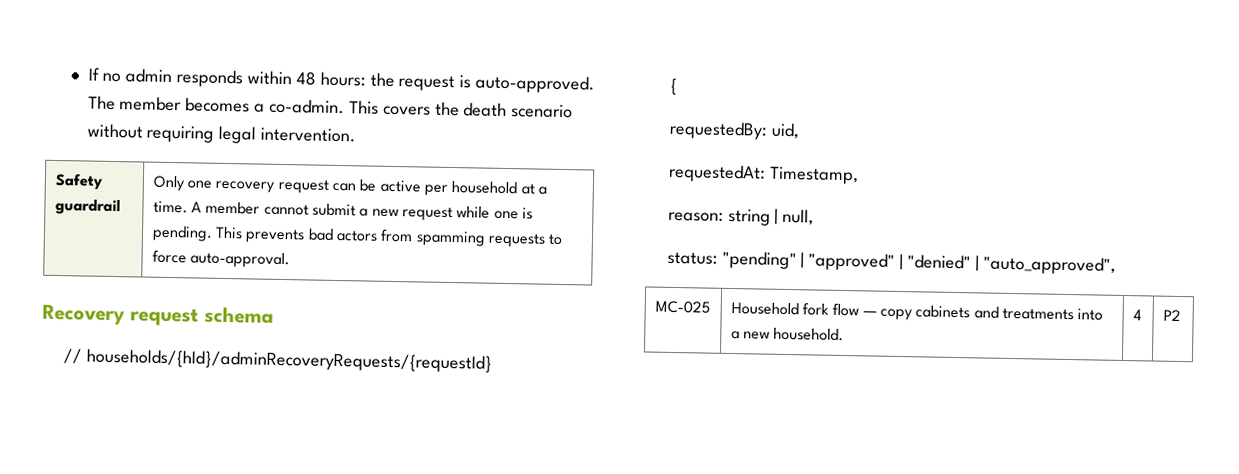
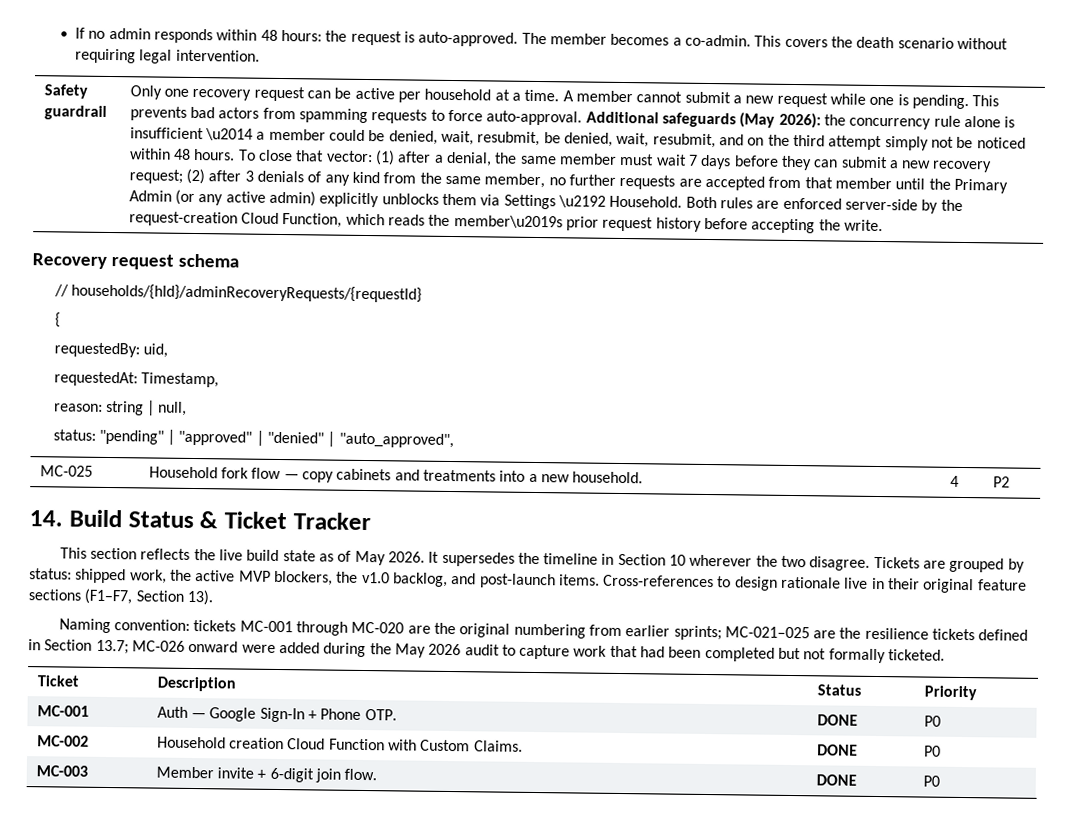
(291, 260) none -> [585,111,1016,130] [129,127,1026,151] [129,148,993,173] [128,168,1008,194] [128,189,963,214] [128,211,883,234] Additional safeguards (May 2026): the concurrency rule alone is insufficient \u2014 a member could be denied, wait, resubmit, be denied, wait, resubmit, and on the third attempt simply not be noticed within 48 hours. To close that vector: (1) after a denial, the same member must wait 7 days before they can submit a new recovery request; (2) after 3 denials of any kind from the same member, no further requests are accepted from that member until the Primary Admin (or any active admin) explicitly unblocks them via Settings \u2192 Household. Both rules are enforced server-side by the request-creation Cloud Function, which reads the member\u2019s prior request history before accepting the write.
(1181, 315) none -> [29,509,371,531] [59,547,1025,573] [29,568,1027,594] [28,588,213,606] [58,618,1029,641] [28,639,946,664] [36,675,79,687] [156,676,236,692] [816,684,861,696] [923,685,977,701] [36,705,89,717] [156,706,397,723] [816,714,858,726] [923,715,941,727] [36,735,89,747] [156,736,523,752] [816,744,858,756] [923,745,941,757] [35,765,88,777] [155,766,378,783] [815,774,857,786] [922,775,940,787] // 14. Build Status & Ticket Tracker // This section reflects the live build state as of May 2026. It supersedes the timeline in Section 10 wherever the two disagree. Tickets are grouped by status: shipped work, the active MVP blockers, the v1.0 backlog, and post-launch items. Cross-references to design rationale live in their original feature sections (F1–F7, Section 13). // Naming convention: tickets MC-001 through MC-020 are the original numbering from earlier sprints; MC-021–025 are the resilience tickets defined in Section 13.7; MC-026 onward were added during the May 2026 audit to capture work that had been completed but not formally ticketed. // Ticket | Description | Status | Priority // MC-001 | Auth — Google Sign-In + Phone OTP. | DONE | P0 // MC-002 | Household creation Cloud Function with Custom Claims. | DONE | P0 // MC-003 | Member invite + 6-digit join flow. | DONE | P0

